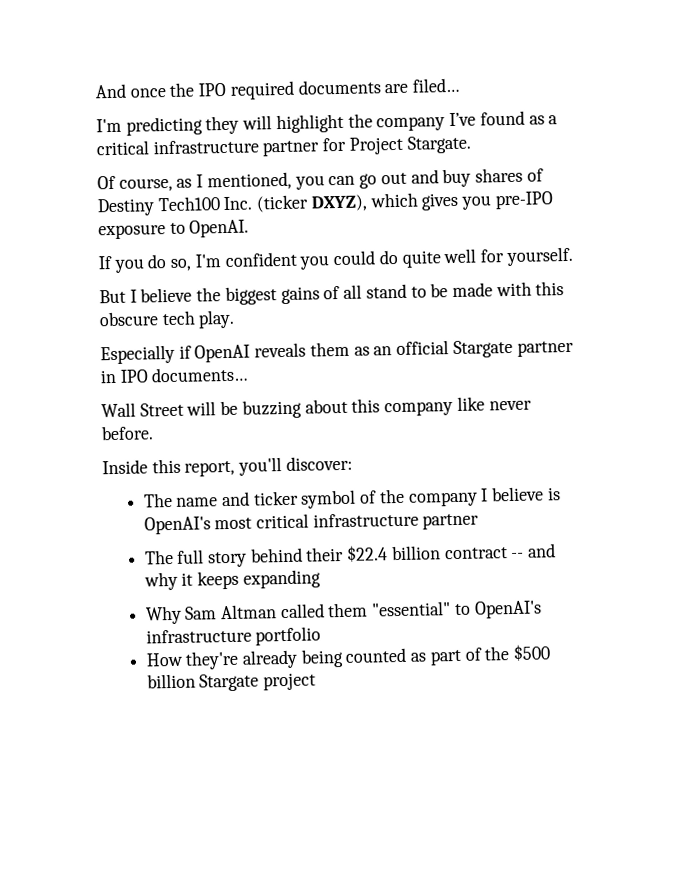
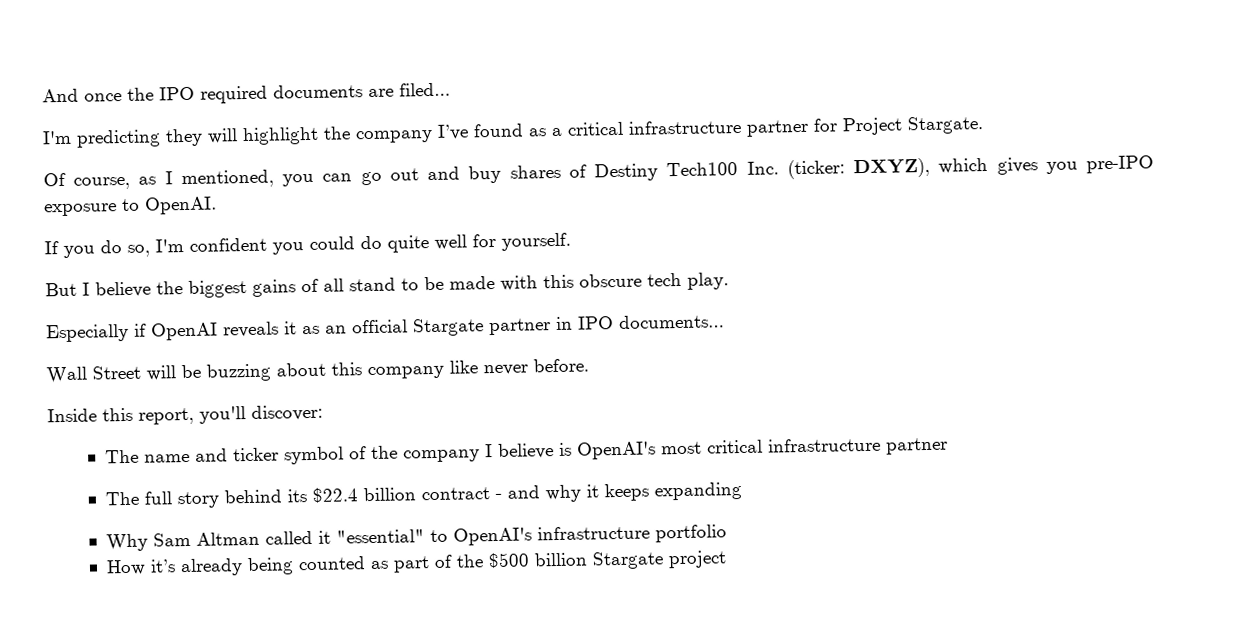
[256,194,310,213] (ticker -> [786,159,845,180] (ticker:
[309,341,350,357] them -> [284,321,297,335] it
[305,546,345,562] their -> [287,489,308,503] its
[511,552,525,559] -- -> [495,493,503,499] -
[327,602,369,618] them -> [318,530,332,544] it
[185,650,240,670] they're -> [150,559,177,573] it’s

